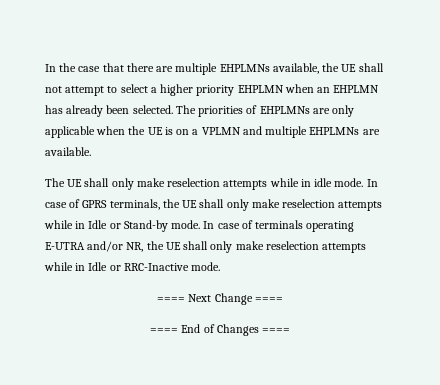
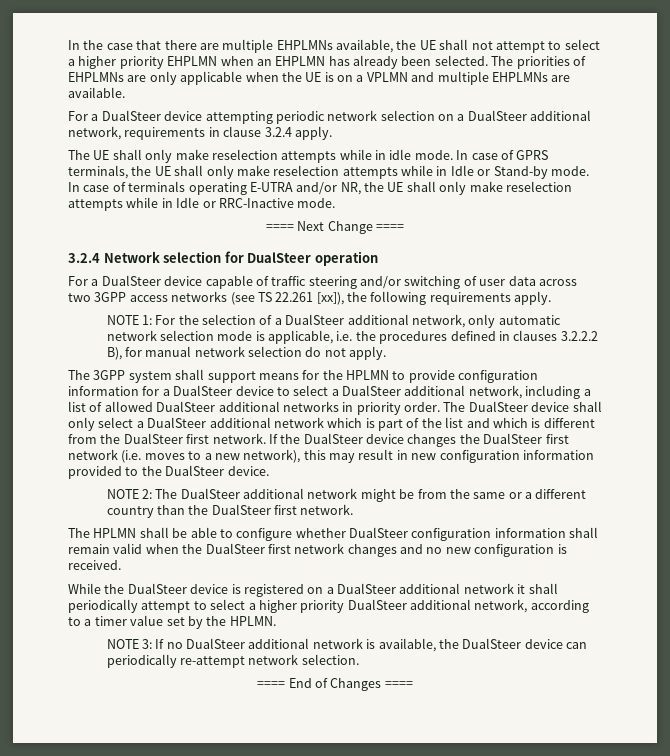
(91, 151) none -> [68,110,592,124] [68,126,332,140] // For a DualSteer device attempting periodic network selection on a DualSteer additional network, requirements in clause 3.2.4 apply.
(283, 299) none -> [68,251,378,266] [68,275,577,289] [68,291,552,305] [106,314,561,328] [106,330,598,344] [106,346,387,360] [68,369,539,383] [68,385,591,399] [68,401,602,415] [68,417,595,431] [68,433,569,447] [68,449,594,463] [68,465,269,479] [106,488,587,502] [106,504,354,518] [68,527,599,541] [68,543,567,557] [68,560,121,570] [68,583,558,597] [68,599,589,613] [68,615,276,629] [106,638,588,652] [106,654,359,668] // 3.2.4 Network selection for DualSteer operation // For a DualSteer device capable of traffic steering and/or switching of user data across two 3GPP access networks (see TS 22.261 [xx]), the following requirements apply. // NOTE 1: For the selection of a DualSteer additional network, only automatic network selection mode is applicable, i.e. the procedures defined in clauses 3.2.2.2 B), for manual network selection do not apply. // The 3GPP system shall support means for the HPLMN to provide configuration information for a DualSteer device to select a DualSteer additional network, including a list of allowed DualSteer additional networks in priority order. The DualSteer device shall only select a DualSteer additional network which is part of the list and which is different from the DualSteer first network. If the DualSteer device changes the DualSteer first network (i.e. moves to a new network), this may result in new configuration information provided to the DualSteer device. // NOTE 2: The DualSteer additional network might be from the same or a different country than the DualSteer first network. // The HPLMN shall be able to configure whether DualSteer configuration information shall remain valid when the DualSteer first network changes and no new configuration is received. // While the DualSteer device is registered on a DualSteer additional network it shall periodically attempt to select a higher priority DualSteer additional network, according to a timer value set by the HPLMN. // NOTE 3: If no DualSteer additional network is available, the DualSteer device can periodically re-attempt network selection.

